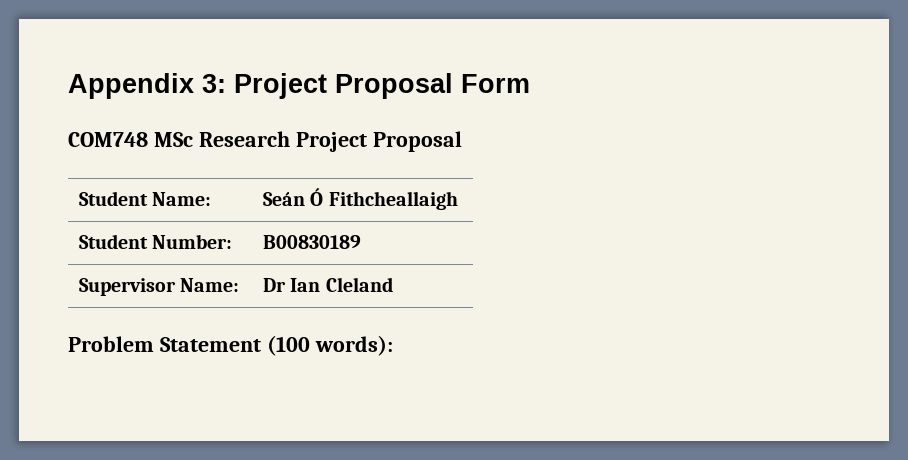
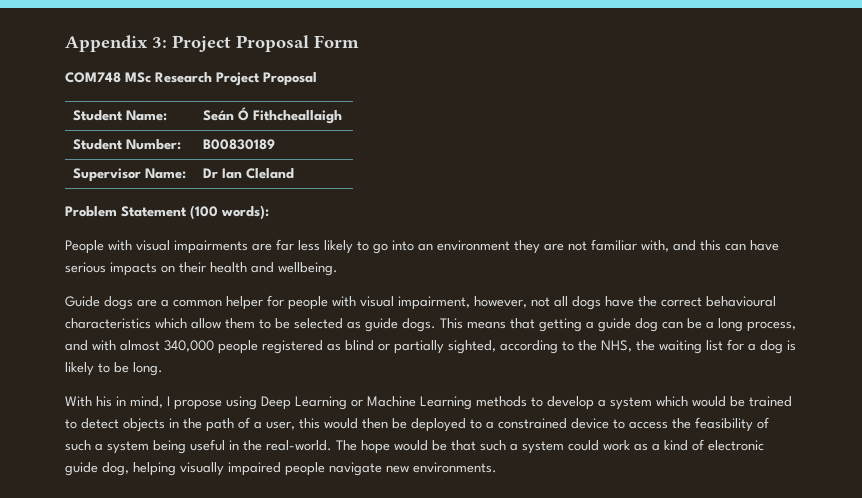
(393, 345) none -> [65,239,779,254] [65,262,338,276] [65,295,776,310] [65,318,796,332] [65,339,796,354] [65,362,163,376] [65,396,792,410] [65,417,769,432] [65,439,764,454] [65,462,497,476] // People with visual impairments are far less likely to go into an environment they are not familiar with, and this can have serious impacts on their health and wellbeing. // Guide dogs are a common helper for people with visual impairment, however, not all dogs have the correct behavioural characteristics which allow them to be selected as guide dogs. This means that getting a guide dog can be a long process, and with almost 340,000 people registered as blind or partially sighted, according to the NHS, the waiting list for a dog is likely to be long. // With his in mind, I propose using Deep Learning or Machine Learning methods to develop a system which would be trained to detect objects in the path of a user, this would then be deployed to a constrained device to access the feasibility of such a system being useful in the real-world. The hope would be that such a system could work as a kind of electronic guide dog, helping visually impaired people navigate new environments.

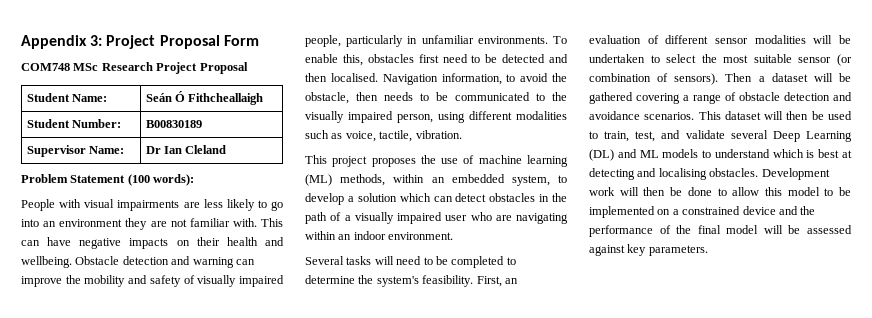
[276,239,294,251] far -> (200, 205) none
[641,240,721,252] with, and this -> [232,218,283,227] with. This
[65,262,106,273] serious -> [79,238,122,249] negative
[65,295,776,310] [65,318,796,332] [65,339,796,354] [65,362,163,376] [65,396,792,410] [65,418,165,432] // Guide dogs are a common helper for people with visual impairment, however, not all dogs have the correct behavioural characteristics which allow them to be selected as guide dogs. This means that getting a guide dog can be a long process, and with almost 340,000 people registered as blind or partially sighted, according to the NHS, the waiting list for a dog is likely to be long. // With his in mind, I propose using Deep Learning or Machine Learning methods to develop a system which would be trained to detect objects -> [75,256,255,268] [21,275,284,287] [305,35,567,47] [305,54,568,66] [305,73,567,85] [305,92,567,104] [305,111,567,123] [305,130,462,142] [305,155,568,167] [305,174,567,186] [305,193,536,205] Obstacle detection and warning can improve the mobility and safety of visually impaired people, particularly in unfamiliar environments. To enable this, obstacles first need to be detected and then localised. Navigation information, to avoid the obstacle, then needs to be communicated to the visually impaired person, using different modalities such as voice, tactile, vibration. // This project proposes the use of machine learning (ML) methods, within an embedded system, to develop a solution which can detect obstacles
[266,417,769,432] [65,439,764,454] [65,462,497,476] user, this would then be deployed to a constrained device to access the feasibility of such a system being useful in the real-world. The hope would be that such a system could work as a kind of electronic guide dog, helping visually impaired people navigate new environments. -> [354,212,568,224] [305,231,454,240] [305,256,516,268] [305,275,518,287] [589,35,851,44] [589,54,852,66] [589,73,851,85] [589,92,852,104] [589,111,852,120] [589,130,852,142] [589,149,852,161] [589,168,830,180] [589,187,851,196] [589,206,816,218] [589,225,852,237] [589,244,708,256] visually impaired user who are navigating within an indoor environment. // Several tasks will need to be completed to determine the system's feasibility. First, an evaluation of different sensor modalities will be undertaken to select the most suitable sensor (or combination of sensors). Then a dataset will be gathered covering a range of obstacle detection and avoidance scenarios. This dataset will then be used to train, test, and validate several Deep Learning (DL) and ML models to understand which is best at detecting and localising obstacles. Development work will then be done to allow this model to be implemented on a constrained device and the performance of the final model will be assessed against key parameters.

